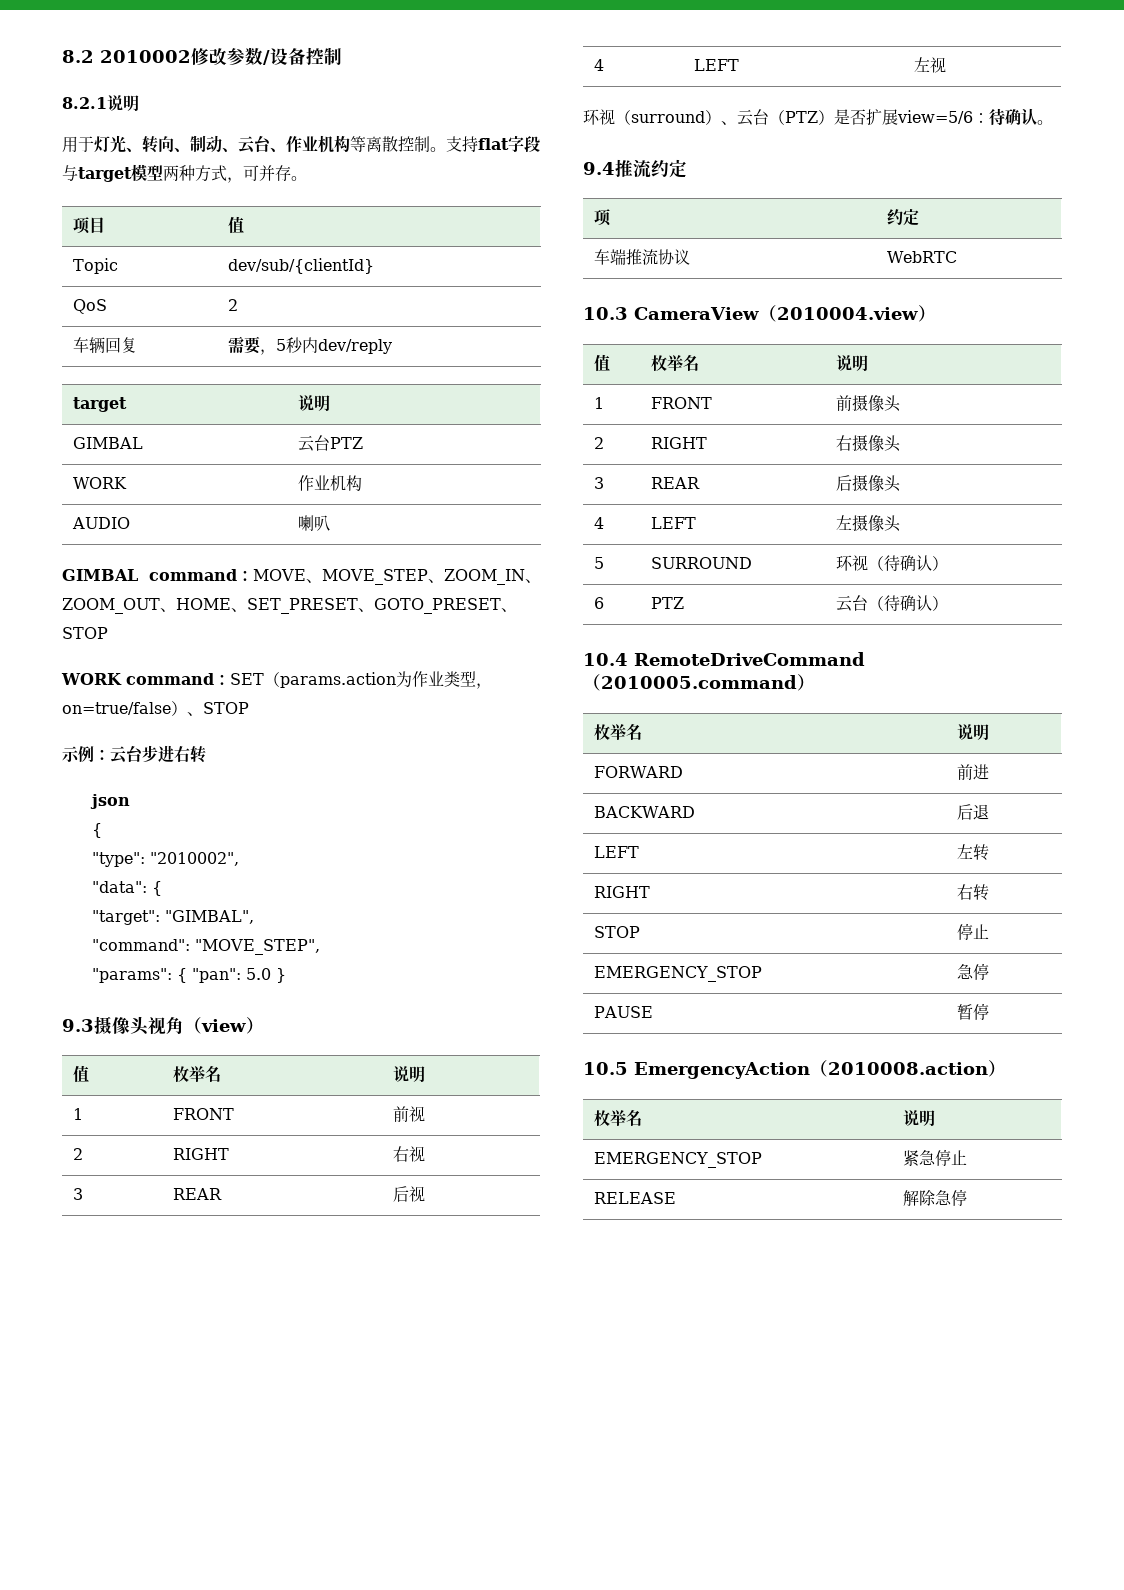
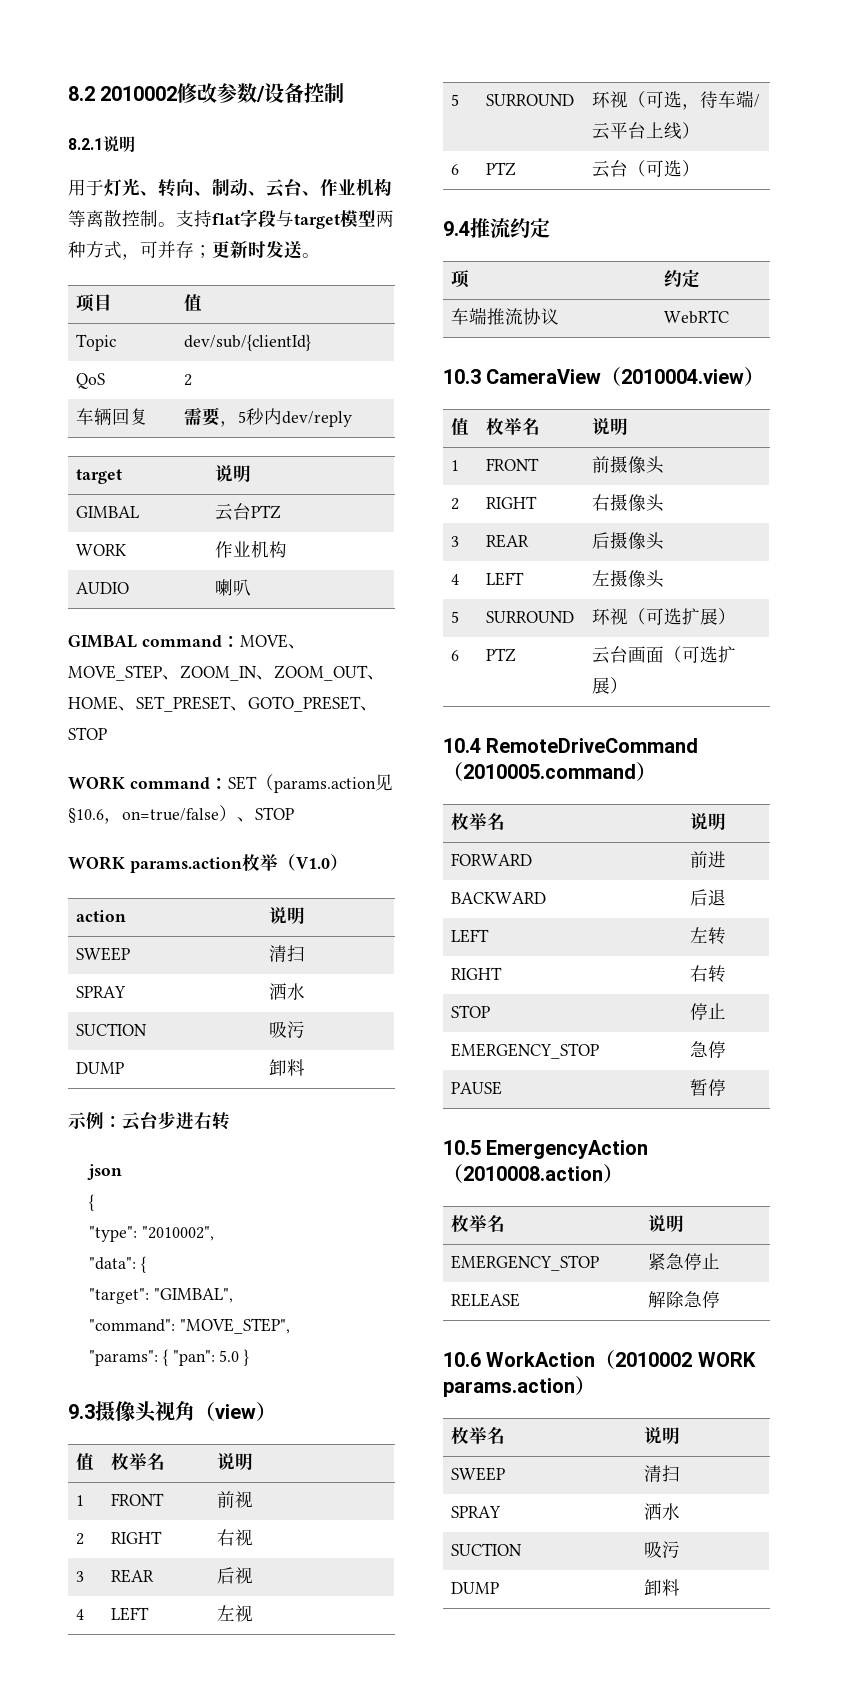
(291, 173) none -> [194,241,302,259] ；更新时发送
[396,671,476,687] 为作业类型 -> [374,774,393,791] [68,808,104,823] 见§10.6
(249, 708) none -> [68,854,348,873] [76,910,127,922] [269,907,306,924] [76,947,131,961] [269,945,306,962] [76,986,127,998] [269,983,306,1000] [76,1023,148,1036] [269,1021,306,1038] [76,1062,125,1074] [269,1059,306,1076] // WORK params.action枚举（V1.0） // action | 说明 // SWEEP | 清扫 // SPRAY | 洒水 // SUCTION | 吸污 // DUMP | 卸料
[583,108,1053,126] // 环视（surround）、云台（PTZ）是否扩展view=5/6：待确认。 -> [451,94,460,106] [486,94,575,106] [592,90,761,110] [592,122,701,140] [451,164,460,175] [486,162,517,176] [592,160,701,178] // 5 | SURROUND | 环视（可选，待车端/云平台上线） // 6 | PTZ | 云台（可选）
[883,555,948,571] [593,597,604,609] [650,597,684,609] [835,595,932,612] 待确认） // 6 | PTZ | 云台（待确认 -> [646,608,737,625] [451,650,460,661] [486,648,517,662] [592,646,737,664] [592,677,611,694] 可选扩展） // 6 | PTZ | 云台画面（可选扩展
(967, 1197) none -> [443,1350,756,1369] [443,1376,595,1397] [451,1427,506,1444] [644,1427,681,1444] [451,1467,506,1481] [644,1465,681,1482] [451,1506,502,1518] [644,1503,681,1520] [451,1543,523,1556] [644,1541,681,1558] [451,1582,500,1594] [644,1579,681,1596] // 10.6 WorkAction（2010002 WORK params.action） // 枚举名 | 说明 // SWEEP | 清扫 // SPRAY | 洒水 // SUCTION | 吸污 // DUMP | 卸料

